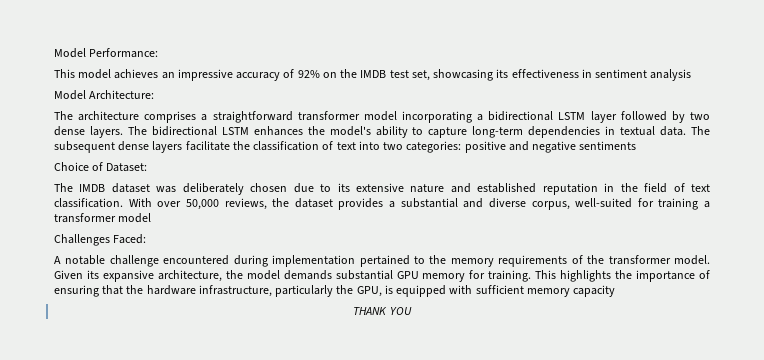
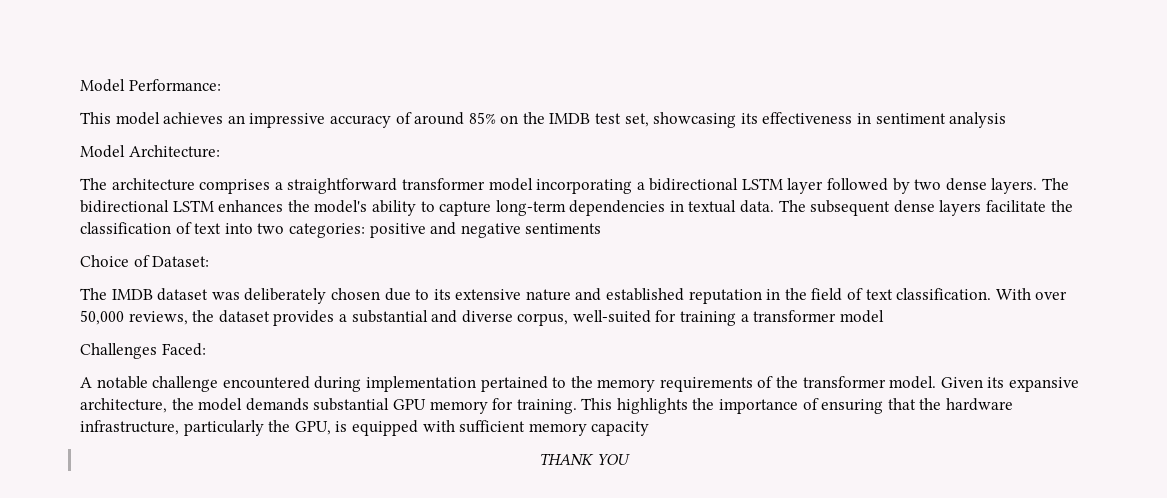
[297,70,320,78] 92% -> [414,112,496,125] around 85%

